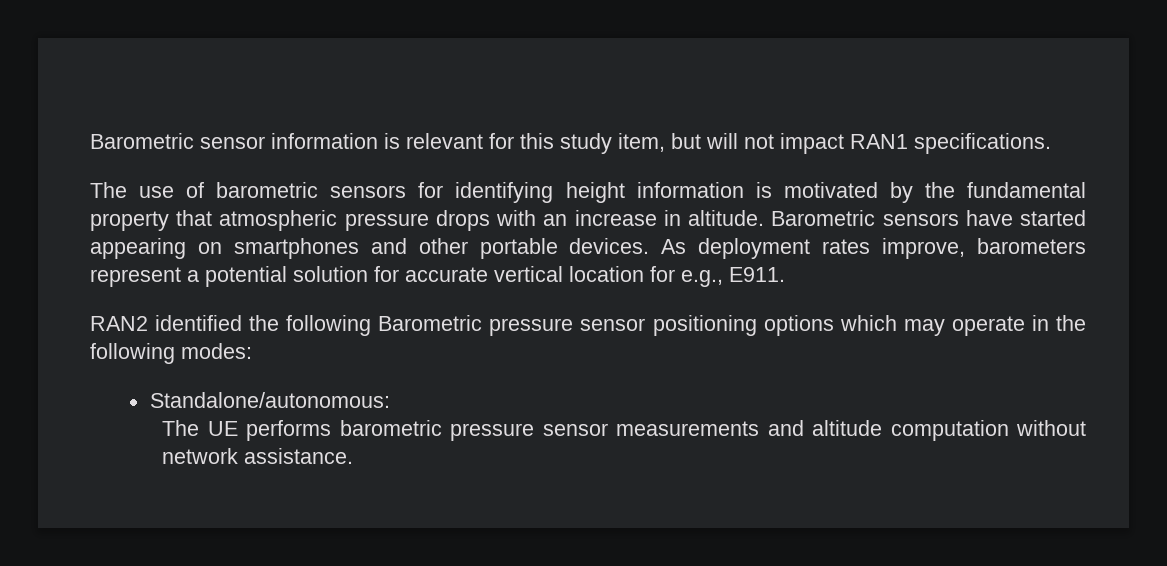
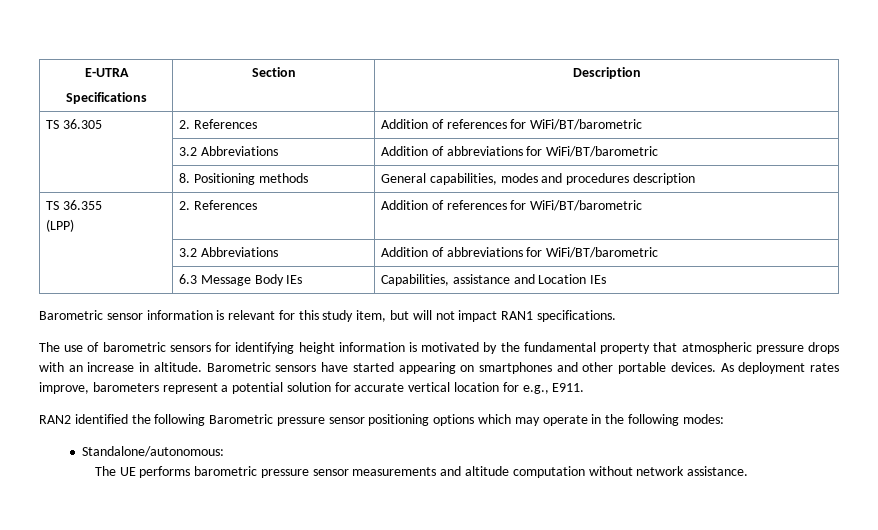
(90, 141) none -> [84,68,129,77] [65,92,147,104] [251,67,296,77] [572,67,641,79] [46,119,102,129] [179,119,257,129] [381,119,643,130] [179,146,278,156] [381,146,659,157] [179,173,308,185] [381,173,696,185] [46,200,102,210] [46,219,75,232] [179,200,257,210] [381,200,643,211] [179,247,278,257] [381,247,659,258] [179,274,303,286] [381,274,607,286] E-UTRA // Specifications | Section | Description // TS 36.305 | 2. References | Addition of references for WiFi/BT/barometric // | 3.2 Abbreviations | Addition of abbreviations for WiFi/BT/barometric // | 8. Positioning methods | General capabilities, modes and procedures description // TS 36.355 // (LPP) | 2. References | Addition of references for WiFi/BT/barometric // | 3.2 Abbreviations | Addition of abbreviations for WiFi/BT/barometric // | 6.3 Message Body IEs | Capabilities, assistance and Location IEs //

